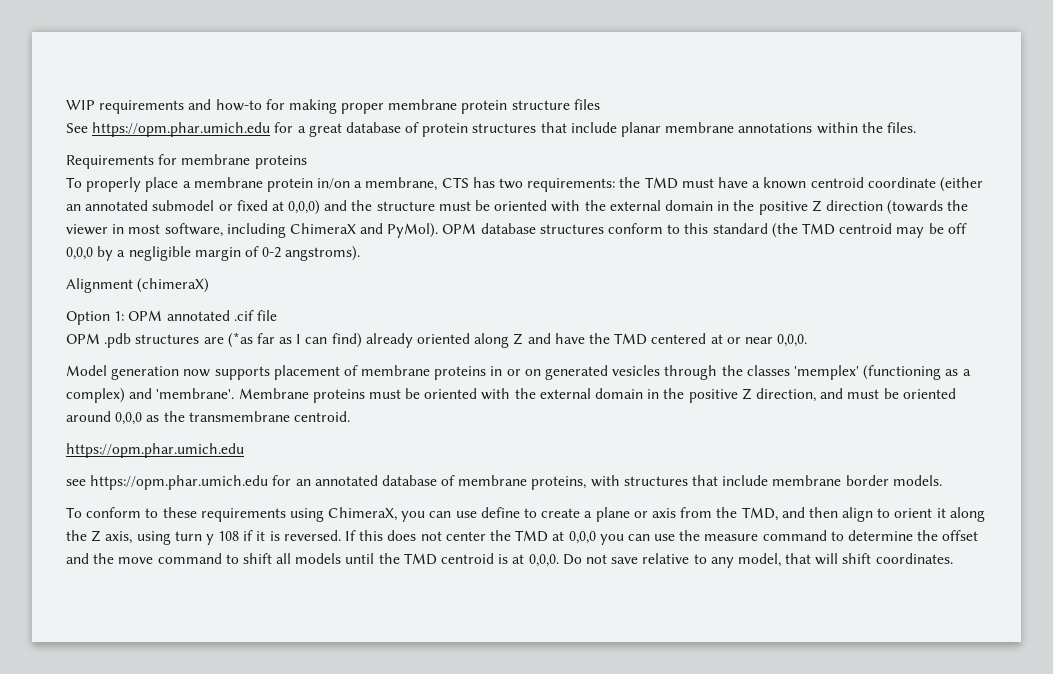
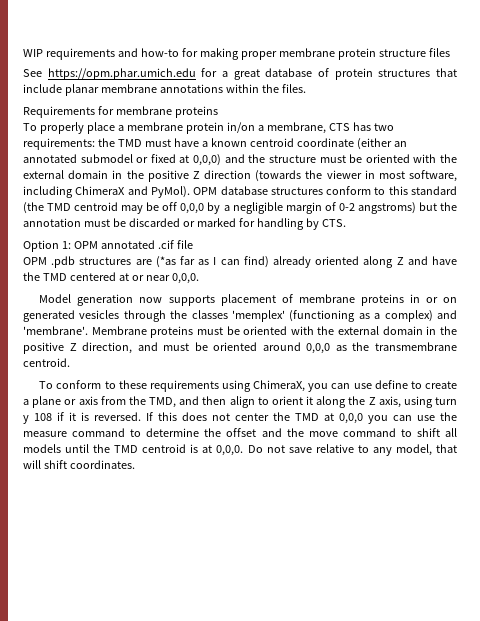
[285,246,361,261] [66,278,210,293] angstroms). // Alignment (chimeraX) -> [357,202,457,214] [23,218,346,230] angstroms) but the annotation must be discarded or marked for handling by CTS.
[66,443,244,458] [66,475,942,490] // https://opm.phar.umich.edu // see https://opm.phar.umich.edu for an annotated database of membrane proteins, with structures that include membrane border models. -> (70, 362) none

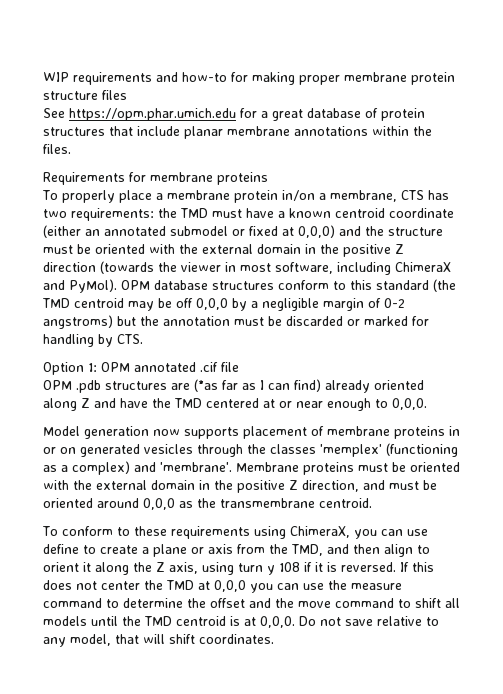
(170, 278) none -> [327,398,388,411] enough to

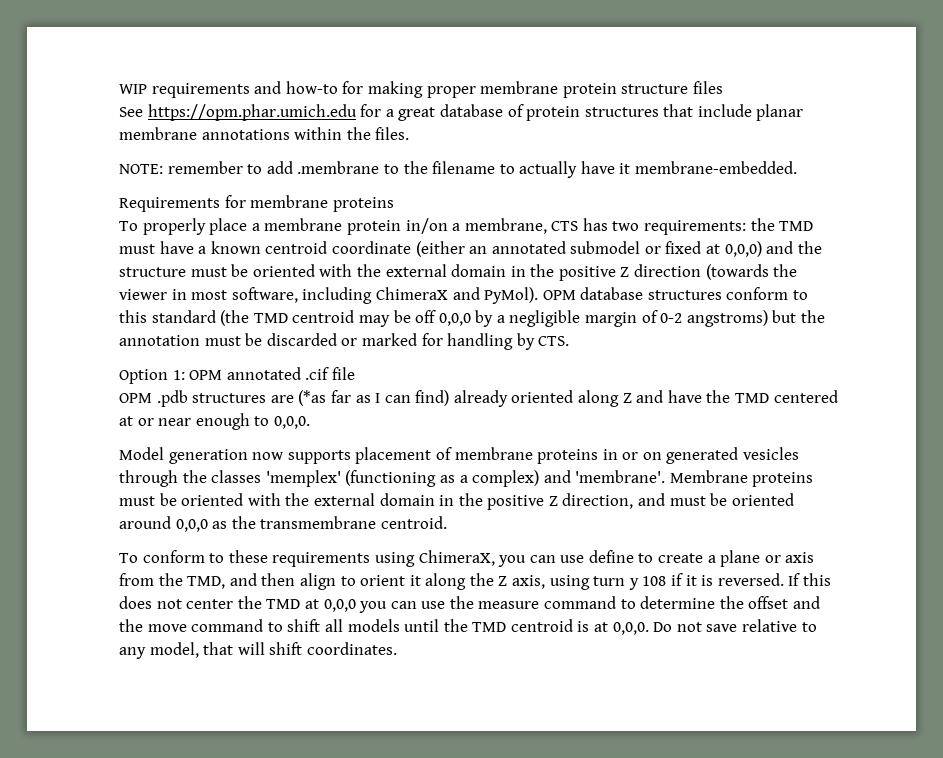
(71, 149) none -> [119,161,798,178] // NOTE: remember to add .membrane to the filename to actually have it membrane-embedded.

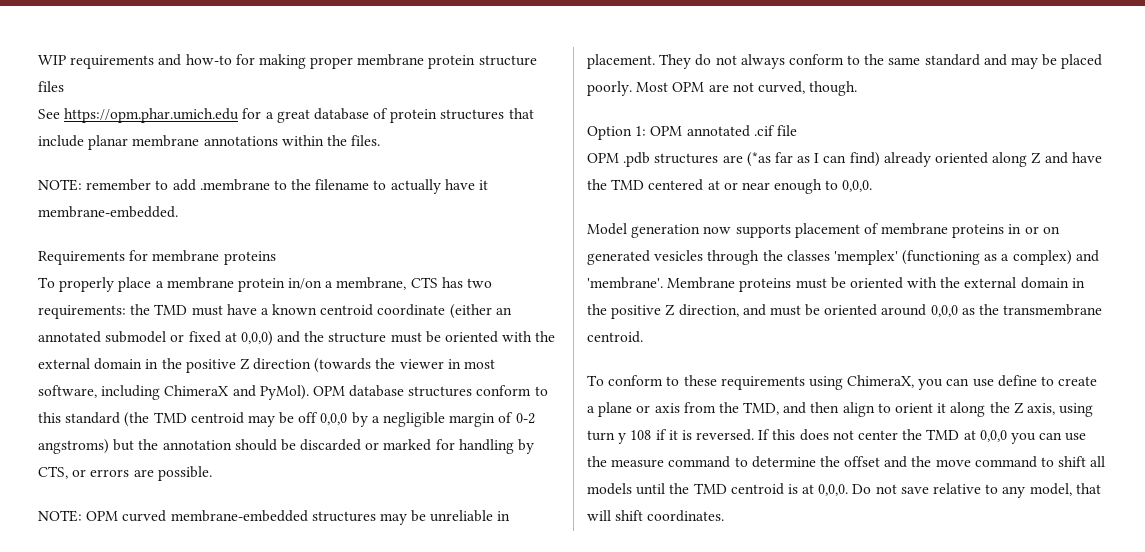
[204,336,241,346] must -> [234,439,277,451] should
[538,336,570,346] CTS. -> [38,466,212,481] [38,510,511,525] [587,54,1103,69] [587,81,858,96] CTS, or errors are possible. // NOTE: OPM curved membrane-embedded structures may be unreliable in placement. They do not always conform to the same standard and may be placed poorly. Most OPM are not curved, though.

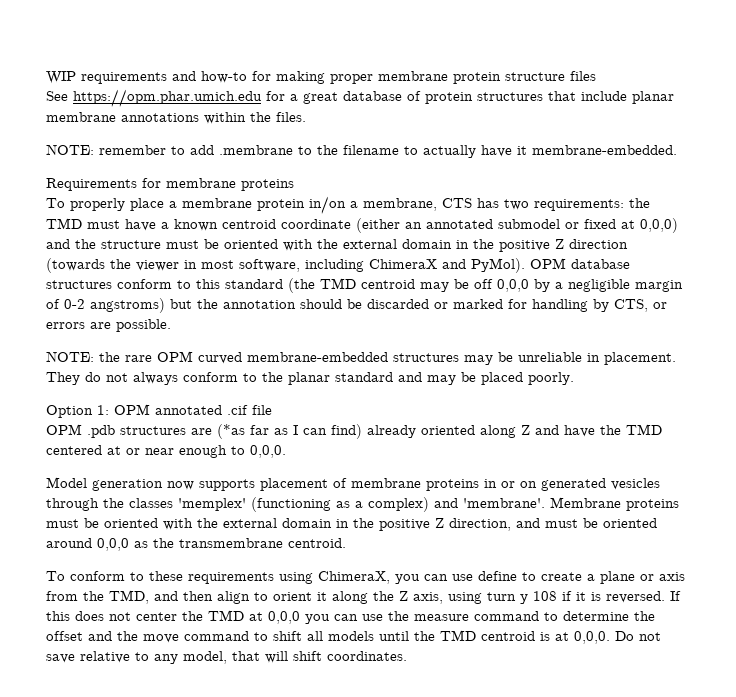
(82, 516) none -> [99,352,152,362] the rare
[888,57,921,65] same -> [288,372,330,385] planar
[636,81,858,96] Most OPM are not curved, though. -> (574, 378) none

